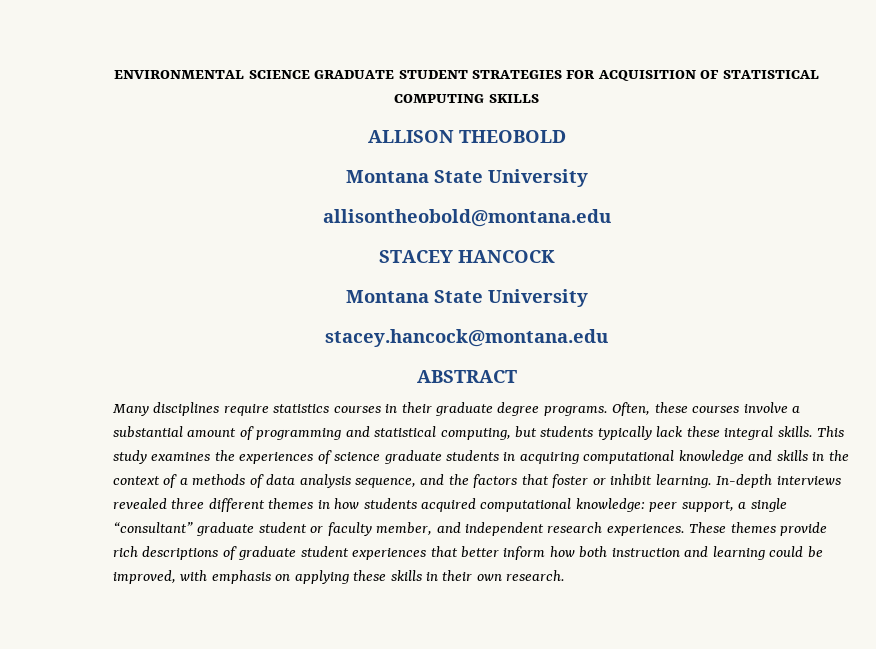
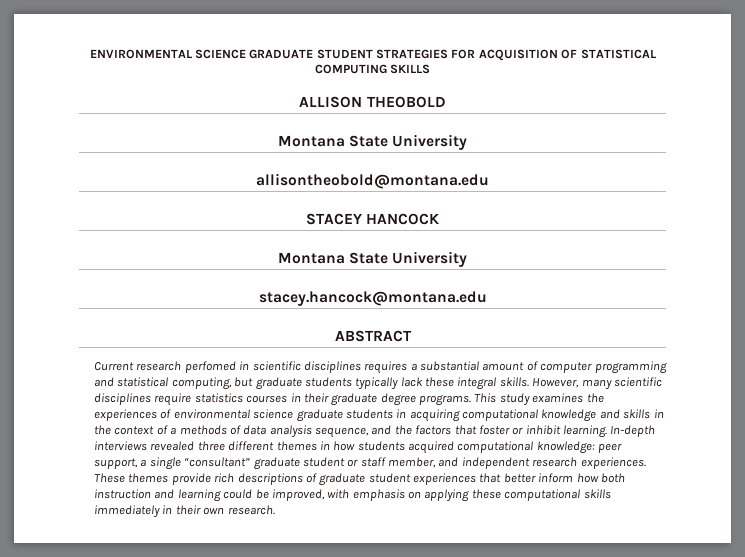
[111,404,149,416] Many -> [94,361,667,374] [94,377,662,390] Current research perfomed in scientific disciplines requires a substantial amount of computer programming and statistical computing, but graduate students typically lack these integral skills. However, many scientific
[612,402,801,416] [112,426,813,440] Often, these courses involve a substantial amount of programming and statistical computing, but students typically lack these integral skills. -> (472, 400) none
(332, 457) none -> [173,409,250,419] environmental
[327,522,372,536] faculty -> [360,457,386,467] staff
[390,570,422,581] skills -> [504,489,611,501] [94,505,161,518] computational skills immediately

